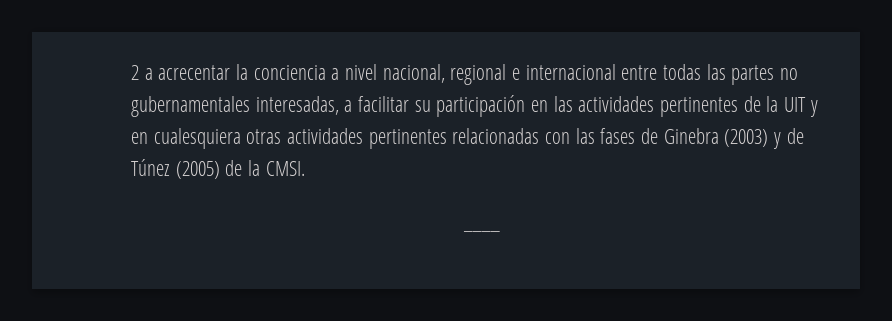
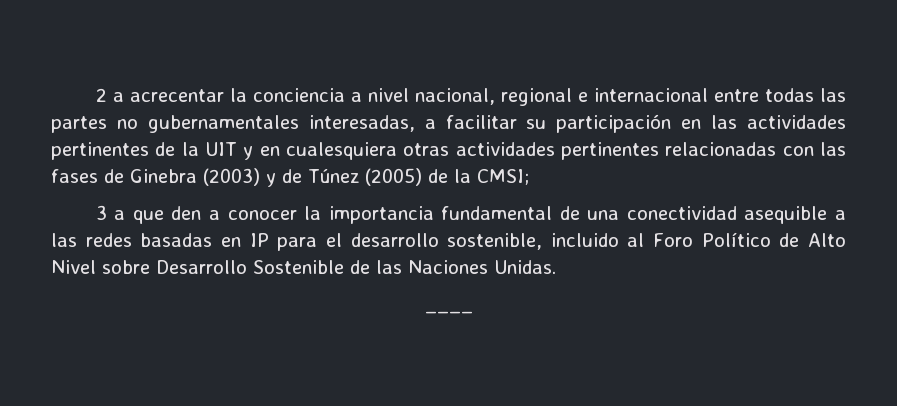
[265,161,305,176] CMSI. -> [476,169,529,185] [95,205,846,224] [51,232,846,251] [51,260,556,274] CMSI; // 3 a que den a conocer la importancia fundamental de una conectividad asequible a las redes basadas en IP para el desarrollo sostenible, incluido al Foro Político de Alto Nivel sobre Desarrollo Sostenible de las Naciones Unidas.

